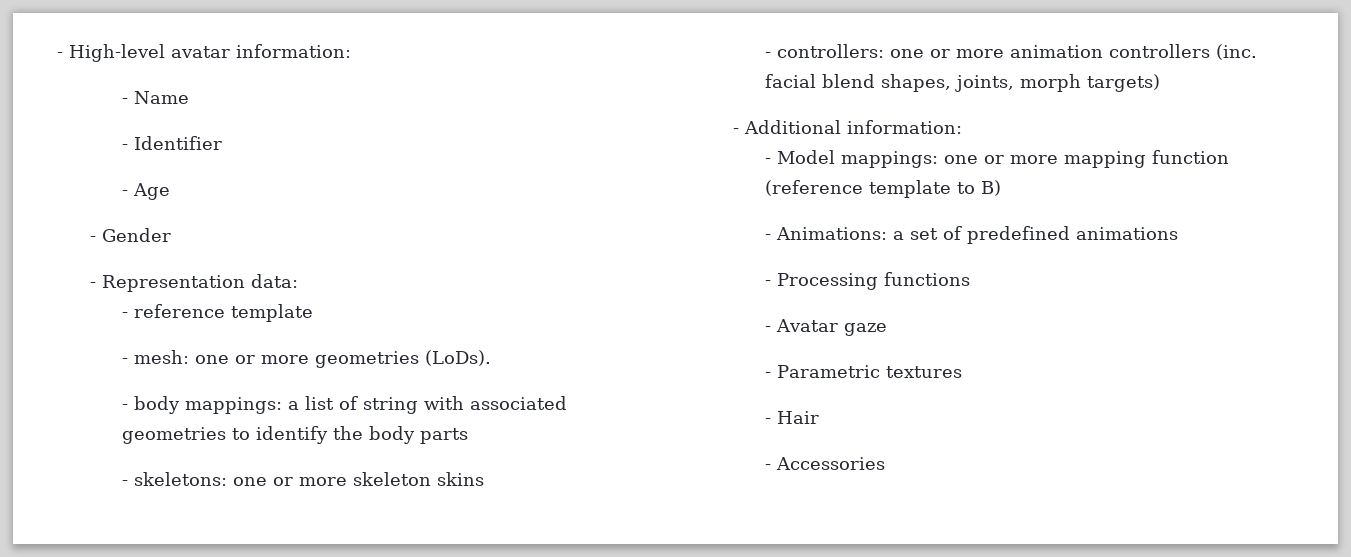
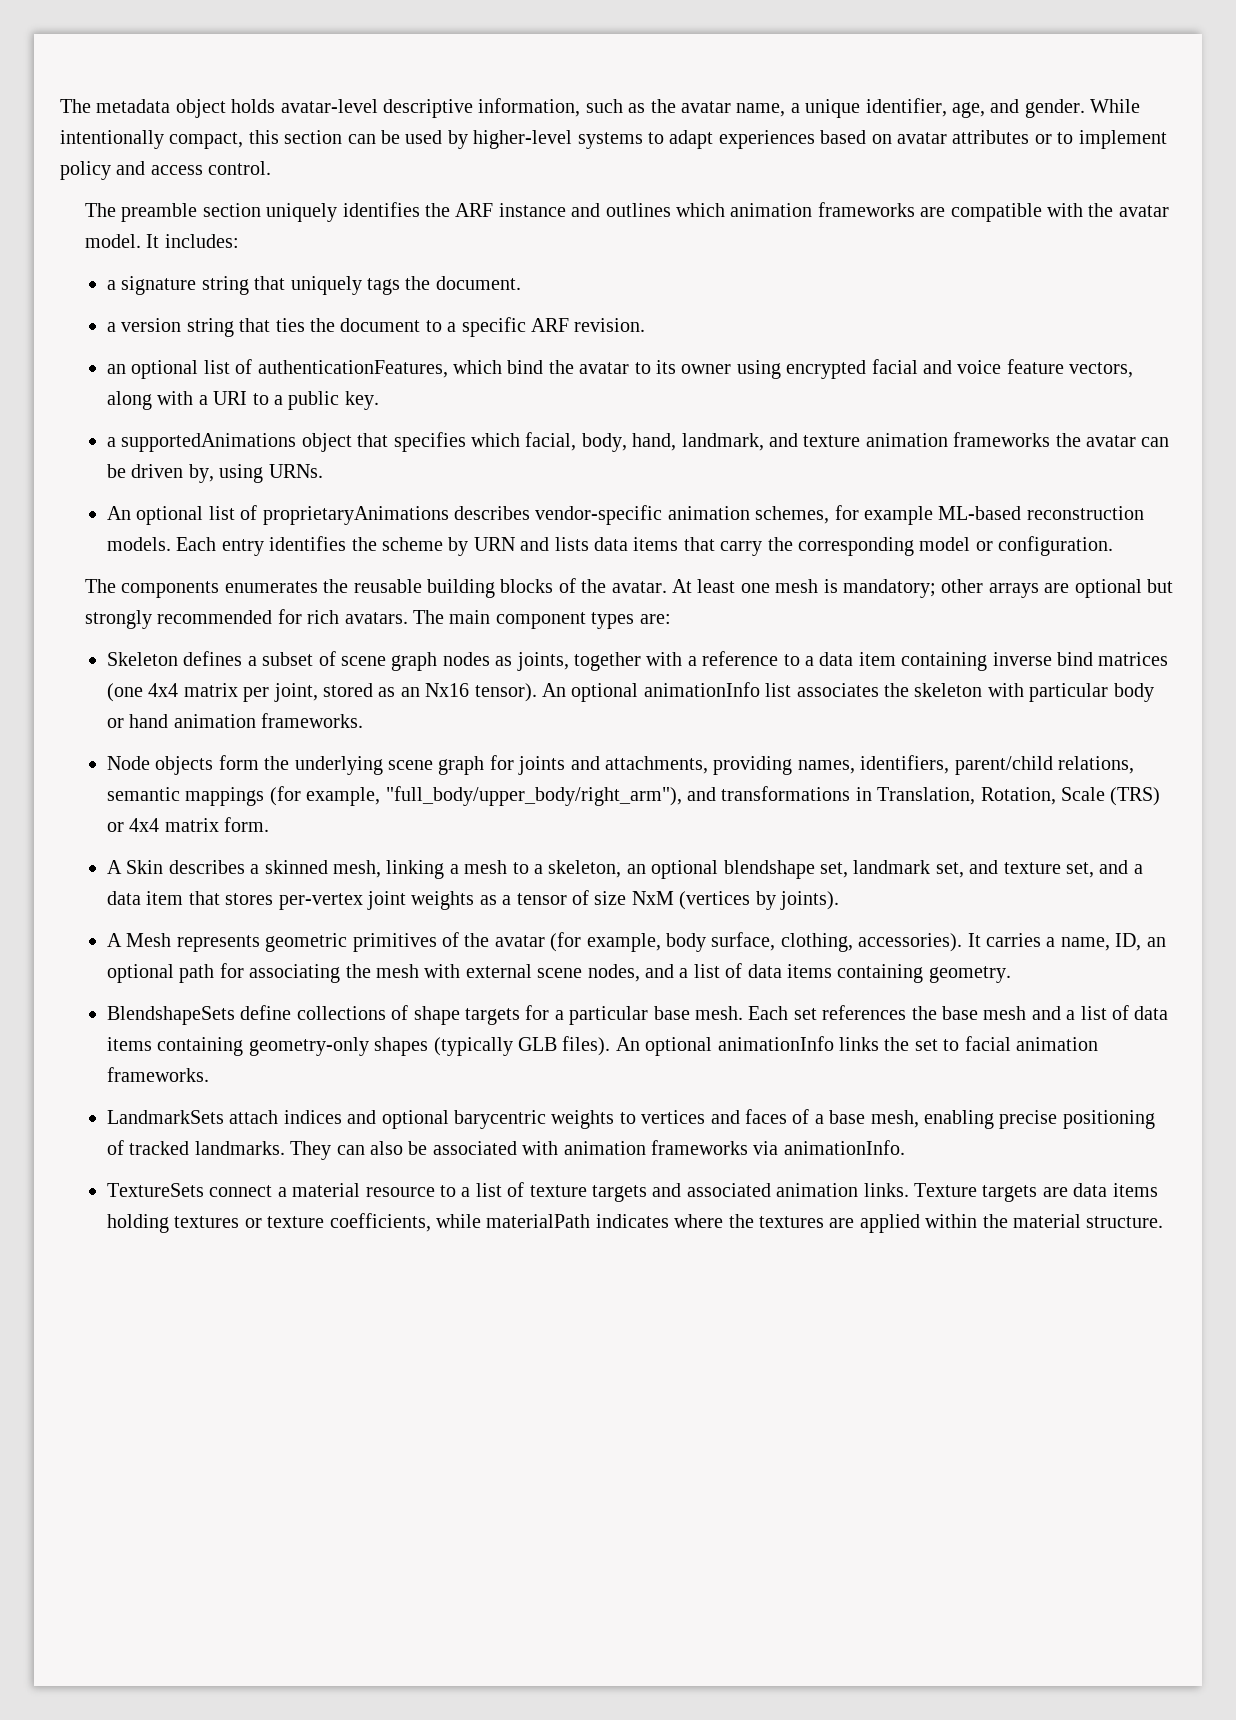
[57,44,351,62] [122,91,190,104] [122,136,223,150] [122,183,171,200] [89,228,171,242] [89,274,298,292] [122,304,314,322] [122,350,492,368] [122,396,568,414] [122,426,469,444] [122,472,485,486] [765,44,1258,60] [765,74,1161,92] [732,120,962,134] [765,150,1230,168] [765,180,1002,198] [765,226,1179,244] [765,272,971,290] [765,319,888,336] [765,365,963,378] [765,411,820,424] [765,457,886,470] - High-level avatar information: // - Name // - Identifier // - Age // - Gender // - Representation data: // - reference template // - mesh: one or more geometries (LoDs). // - body mappings: a list of string with associated geometries to identify the body parts // - skeletons: one or more skeleton skins // - controllers: one or more animation controllers (inc. facial blend shapes, joints, morph targets) // - Additional information: // - Model mappings: one or more mapping function (reference template to B) // - Animations: a set of predefined animations // - Processing functions // - Avatar gaze // - Parametric textures // - Hair // - Accessories -> [60,98,1141,118] [60,130,1167,149] [60,161,272,180] [85,202,1169,222] [85,234,239,248] [107,276,521,295] [107,317,646,337] [107,359,1134,379] [107,391,379,410] [107,432,1170,452] [107,464,323,483] [107,505,1144,525] [107,536,1114,556] [85,578,1174,598] [85,609,671,629] [107,651,1169,671] [107,682,1154,702] [107,713,364,728] [107,755,1135,775] [107,786,1161,806] [107,817,270,832] [107,860,1143,879] [107,890,840,910] [107,932,1166,952] [107,963,1011,983] [107,1005,1169,1025] [107,1036,1099,1056] [107,1067,210,1082] [107,1109,1155,1129] [107,1140,905,1160] [107,1182,1158,1202] [107,1213,1164,1233] The metadata object holds avatar-level descriptive information, such as the avatar name, a unique identifier, age, and gender. While intentionally compact, this section can be used by higher-level systems to adapt experiences based on avatar attributes or to implement policy and access control. // The preamble section uniquely identifies the ARF instance and outlines which animation frameworks are compatible with the avatar model. It includes: // a signature string that uniquely tags the document. // a version string that ties the document to a specific ARF revision. // an optional list of authenticationFeatures, which bind the avatar to its owner using encrypted facial and voice feature vectors, along with a URI to a public key. // a supportedAnimations object that specifies which facial, body, hand, landmark, and texture animation frameworks the avatar can be driven by, using URNs. // An optional list of proprietaryAnimations describes vendor-specific animation schemes, for example ML-based reconstruction models. Each entry identifies the scheme by URN and lists data items that carry the corresponding model or configuration. // The components enumerates the reusable building blocks of the avatar. At least one mesh is mandatory; other arrays are optional but strongly recommended for rich avatars. The main component types are: // Skeleton defines a subset of scene graph nodes as joints, together with a reference to a data item containing inverse bind matrices (one 4x4 matrix per joint, stored as an Nx16 tensor). An optional animationInfo list associates the skeleton with particular body or hand animation frameworks. // Node objects form the underlying scene graph for joints and attachments, providing names, identifiers, parent/child relations, semantic mappings (for example, "full_body/upper_body/right_arm"), and transformations in Translation, Rotation, Scale (TRS) or 4x4 matrix form. // A Skin describes a skinned mesh, linking a mesh to a skeleton, an optional blendshape set, landmark set, and texture set, and a data item that stores per-vertex joint weights as a tensor of size NxM (vertices by joints). // A Mesh represents geometric primitives of the avatar (for example, body surface, clothing, accessories). It carries a name, ID, an optional path for associating the mesh with external scene nodes, and a list of data items containing geometry. // BlendshapeSets define collections of shape targets for a particular base mesh. Each set references the base mesh and a list of data items containing geometry-only shapes (typically GLB files). An optional animationInfo links the set to facial animation frameworks. // LandmarkSets attach indices and optional barycentric weights to vertices and faces of a base mesh, enabling precise positioning of tracked landmarks. They can also be associated with animation frameworks via animationInfo. // TextureSets connect a material resource to a list of texture targets and associated animation links. Texture targets are data items holding textures or texture coefficients, while materialPath indicates where the textures are applied within the material structure.

